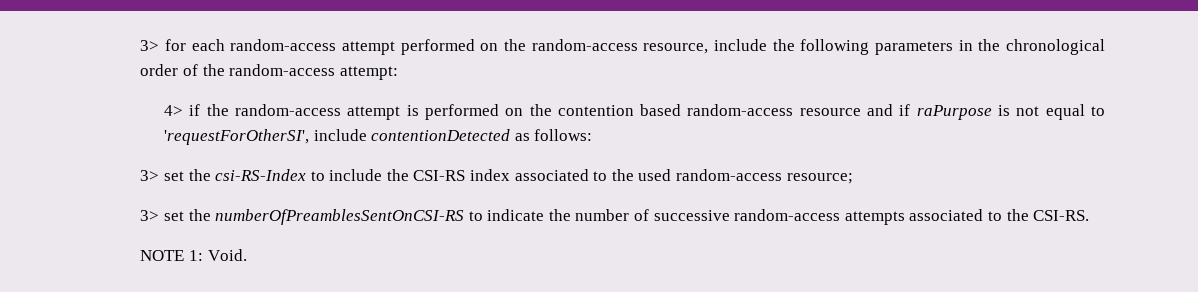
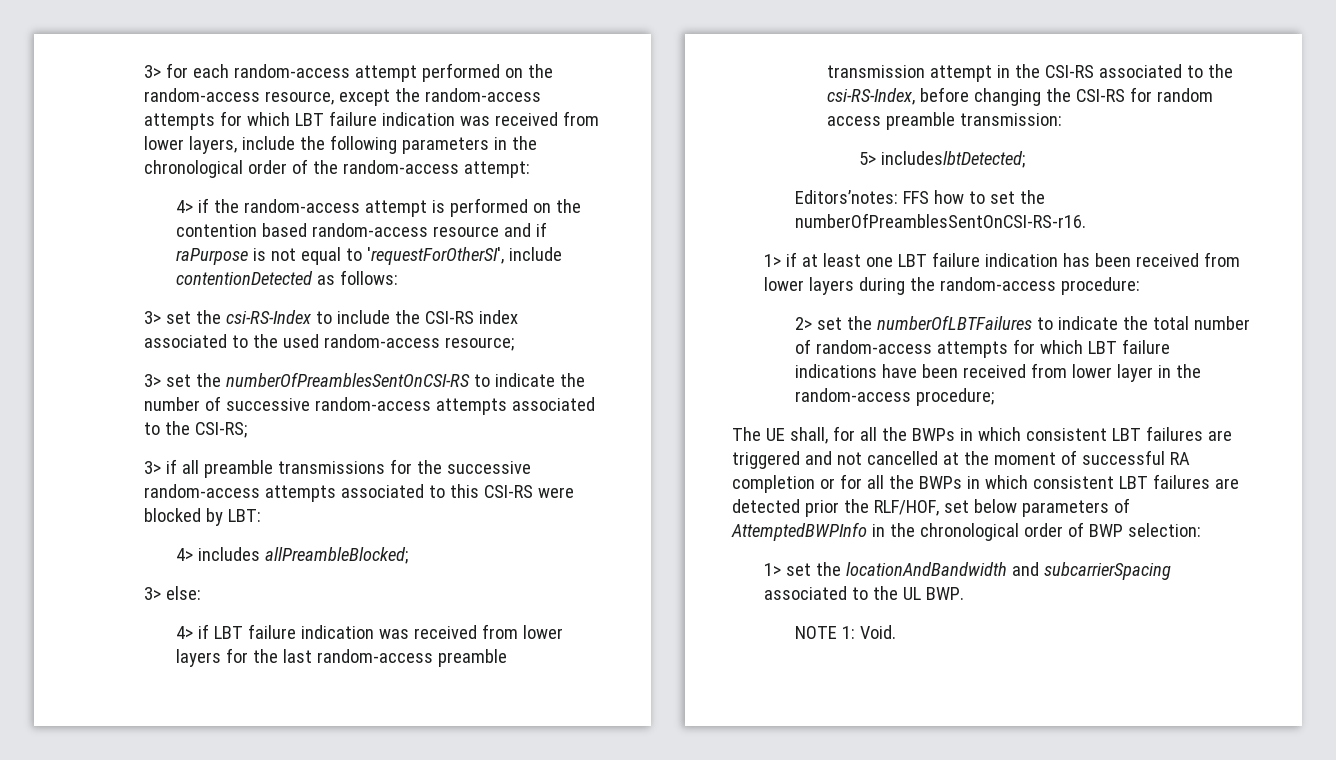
(709, 48) none -> [339,88,542,106] [144,111,600,130] [144,136,238,154] except the random-access attempts for which LBT failure indication was received from lower layers,
[1033,210,1090,221] CSI-RS. -> [195,422,248,438] [144,459,532,478] [144,484,575,502] [144,508,262,526] [175,547,408,564] [144,586,202,600] [175,624,563,639] [175,648,507,667] [826,64,1233,82] [826,87,1213,106] [826,112,1062,130] [858,151,1025,168] [795,190,1046,204] [795,213,1087,228] [763,252,1240,267] [763,277,1140,295] [795,315,1251,330] [795,339,1171,358] [795,363,1202,382] [795,388,995,406] [732,426,1232,444] [732,450,1190,469] [732,474,1239,493] [732,498,1130,517] [731,522,1201,541] [763,562,1171,580] [763,586,964,600] CSI-RS; // 3> if all preamble transmissions for the successive random-access attempts associated to this CSI-RS were blocked by LBT: // 4> includes allPreambleBlocked; // 3> else: // 4> if LBT failure indication was received from lower layers for the last random-access preamble transmission attempt in the CSI-RS associated to the csi-RS-Index, before changing the CSI-RS for random access preamble transmission: // 5> includeslbtDetected; // Editors’notes: FFS how to set the numberOfPreamblesSentOnCSI-RS-r16. // 1> if at least one LBT failure indication has been received from lower layers during the random-access procedure: // 2> set the numberOfLBTFailures to indicate the total number of random-access attempts for which LBT failure indications have been received from lower layer in the random-access procedure; // The UE shall, for all the BWPs in which consistent LBT failures are triggered and not cancelled at the moment of successful RA completion or for all the BWPs in which consistent LBT failures are detected prior the RLF/HOF, set below parameters of AttemptedBWPInfo in the chronological order of BWP selection: // 1> set the locationAndBandwidth and subcarrierSpacing associated to the UL BWP.

